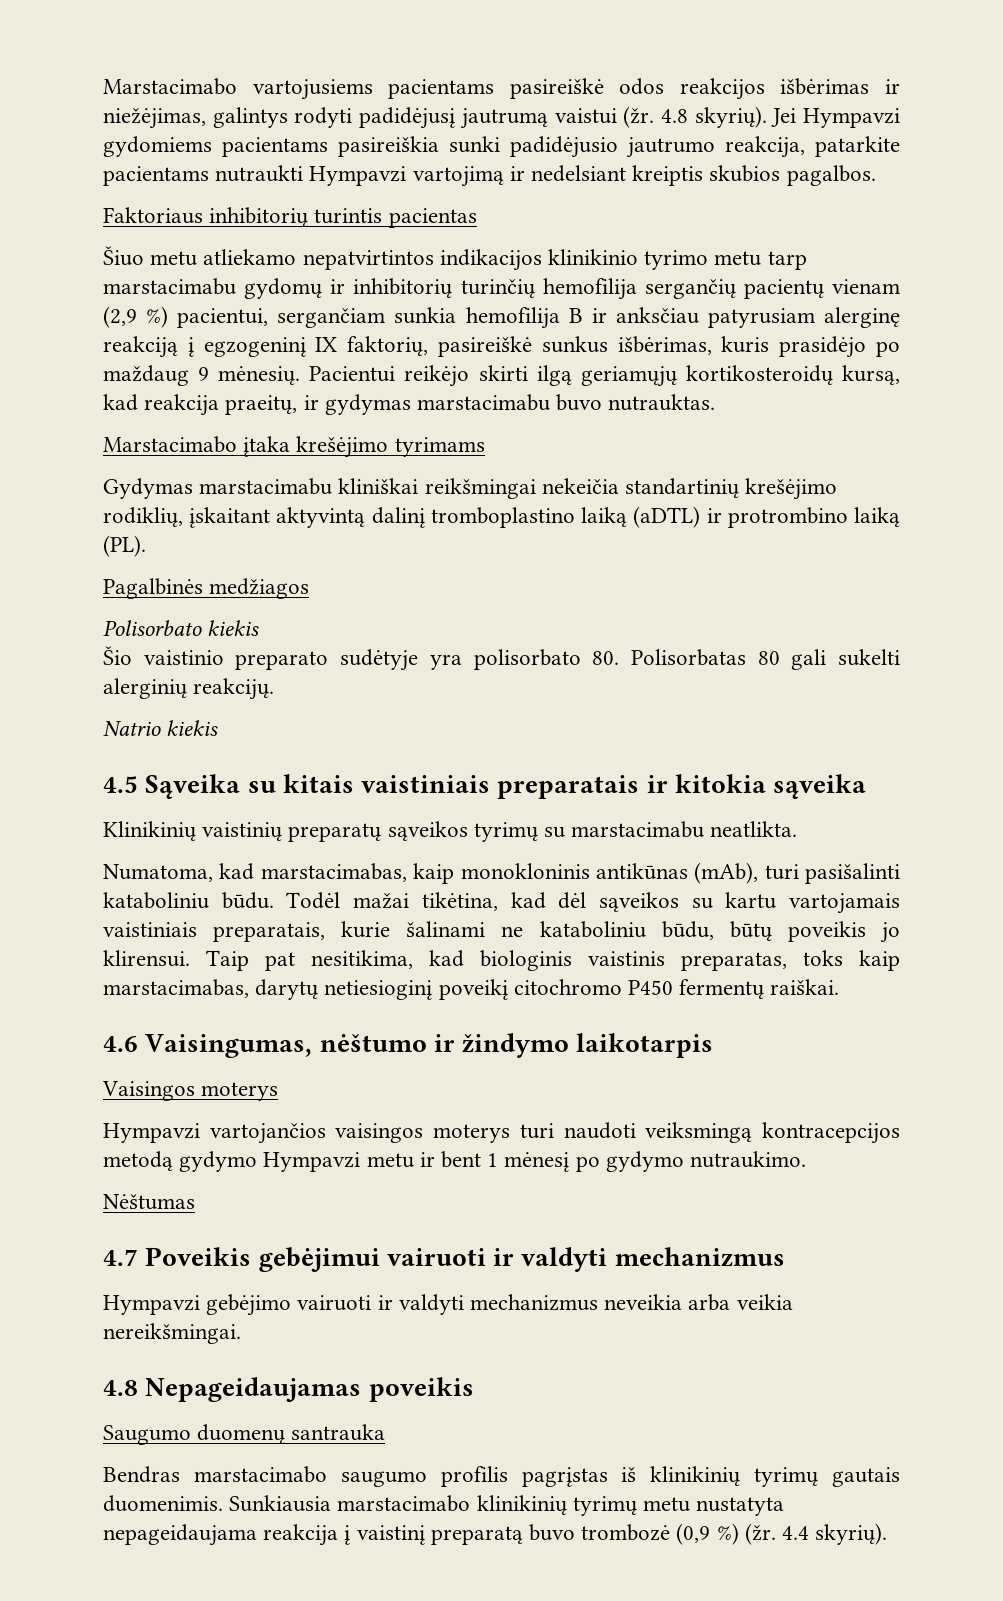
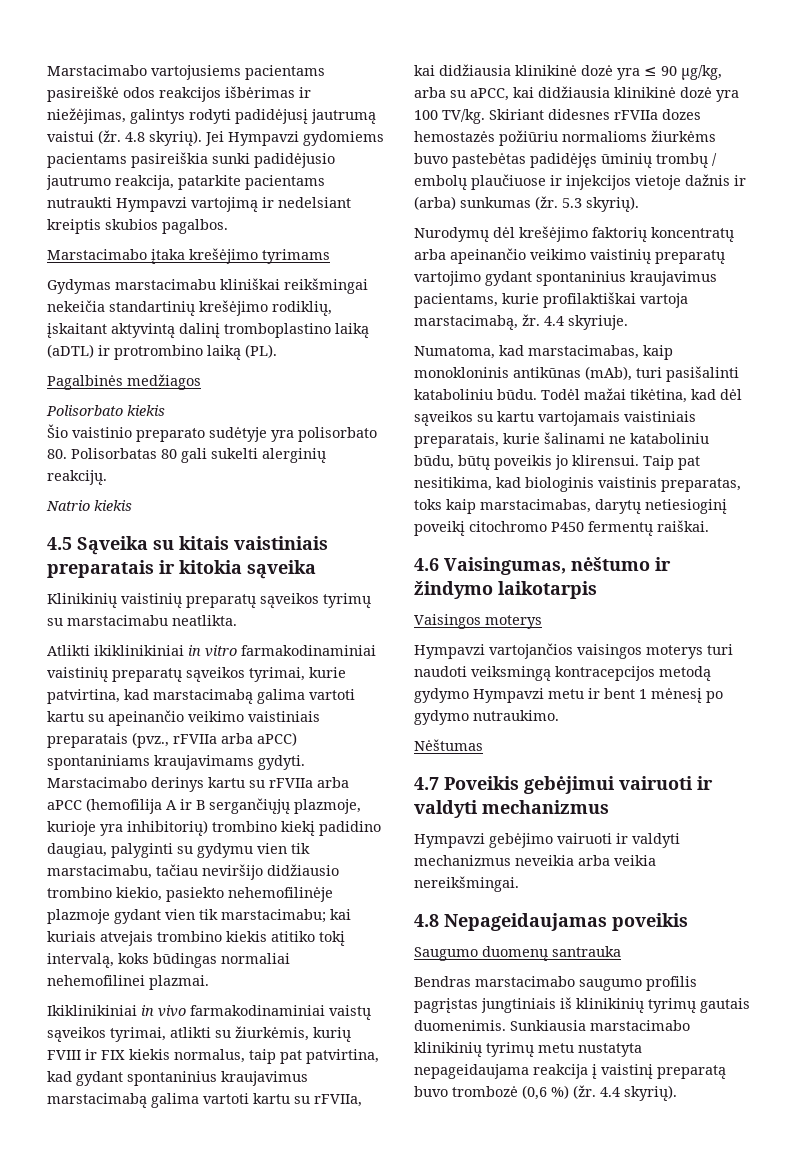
[103,207,477,228] [103,246,807,271] [103,278,900,300] [103,306,901,329] [103,336,900,358] [103,365,900,387] [103,394,716,416] // Faktoriaus inhibitorių turintis pacientas // Šiuo metu atliekamo nepatvirtintos indikacijos klinikinio tyrimo metu tarp marstacimabu gydomų ir inhibitorių turinčių hemofilija sergančių pacientų vienam (2,9 %) pacientui, sergančiam sunkia hemofilija B ir anksčiau patyrusiam alerginę reakciją į egzogeninį IX faktorių, pasireiškė sunkus išbėrimas, kuris prasidėjo po maždaug 9 mėnesių. Pacientui reikėjo skirti ilgą geriamųjų kortikosteroidų kursą, kad reakcija praeitų, ir gydymas marstacimabu buvo nutrauktas. -> (228, 226) none
(798, 829) none -> [47,645,376,657] [47,667,346,682] [47,689,355,704] [47,710,320,726] [47,732,297,748] [47,755,305,770] [47,777,349,792] [47,798,361,814] [47,820,381,836] [47,843,310,858] [47,864,339,880] [47,887,333,902] [47,909,351,924] [47,931,345,946] [47,953,290,968] [47,975,209,990] [47,1005,371,1020] [47,1026,351,1042] [47,1049,379,1064] [47,1071,308,1086] [47,1093,362,1108] [414,64,722,80] [414,86,739,102] [414,109,701,124] [414,130,716,146] [414,153,717,168] [414,174,746,190] [414,196,639,212] [414,226,734,242] [414,248,725,264] [414,271,717,286] [414,292,688,308] [414,314,628,330] // Atlikti ikiklinikiniai in vitro farmakodinaminiai vaistinių preparatų sąveikos tyrimai, kurie patvirtina, kad marstacimabą galima vartoti kartu su apeinančio veikimo vaistiniais preparatais (pvz., rFVIIa arba aPCC) spontaniniams kraujavimams gydyti. Marstacimabo derinys kartu su rFVIIa arba aPCC (hemofilija A ir B sergančiųjų plazmoje, kurioje yra inhibitorių) trombino kiekį padidino daugiau, palyginti su gydymu vien tik marstacimabu, tačiau neviršijo didžiausio trombino kiekio, pasiekto nehemofilinėje plazmoje gydant vien tik marstacimabu; kai kuriais atvejais trombino kiekis atitiko tokį intervalą, koks būdingas normaliai nehemofilinei plazmai. // Ikiklinikiniai in vivo farmakodinaminiai vaistų sąveikos tyrimai, atlikti su žiurkėmis, kurių FVIII ir FIX kiekis normalus, taip pat patvirtina, kad gydant spontaninius kraujavimus marstacimabą galima vartoti kartu su rFVIIa, kai didžiausia klinikinė dozė yra ≤ 90 μg/kg, arba su aPCC, kai didžiausia klinikinė dozė yra 100 TV/kg. Skiriant didesnes rFVIIa dozes hemostazės požiūriu normalioms žiurkėms buvo pastebėtas padidėjęs ūminių trombų / embolų plaučiuose ir injekcijos vietoje dažnis ir (arba) sunkumas (žr. 5.3 skyrių). // Nurodymų dėl krešėjimo faktorių koncentratų arba apeinančio veikimo vaistinių preparatų vartojimo gydant spontaninius kraujavimus pacientams, kurie profilaktiškai vartoja marstacimabą, žr. 4.4 skyriuje.
(608, 1477) none -> [481,998,556,1013] jungtiniais
[676,1523,711,1545] (0,9 -> [522,1085,547,1100] (0,6

